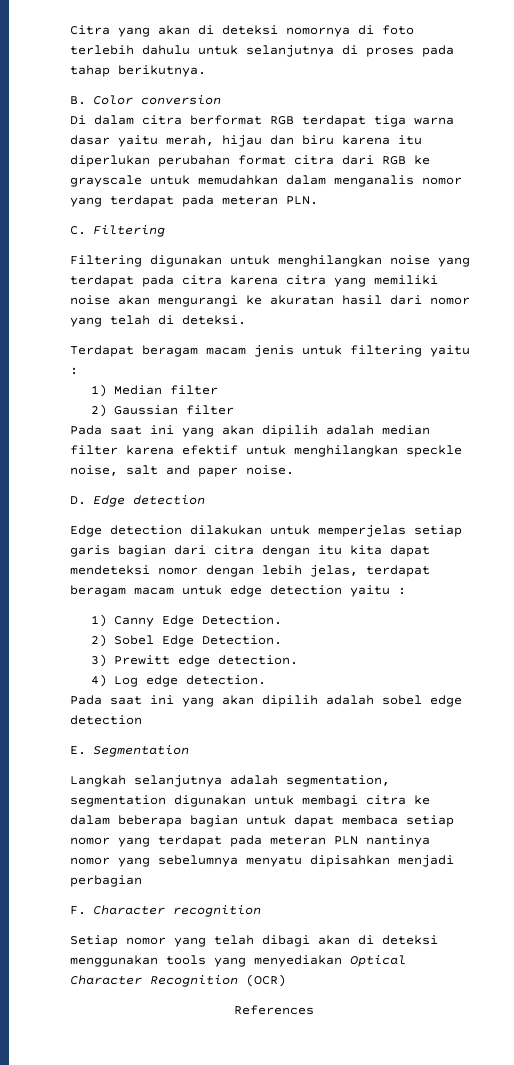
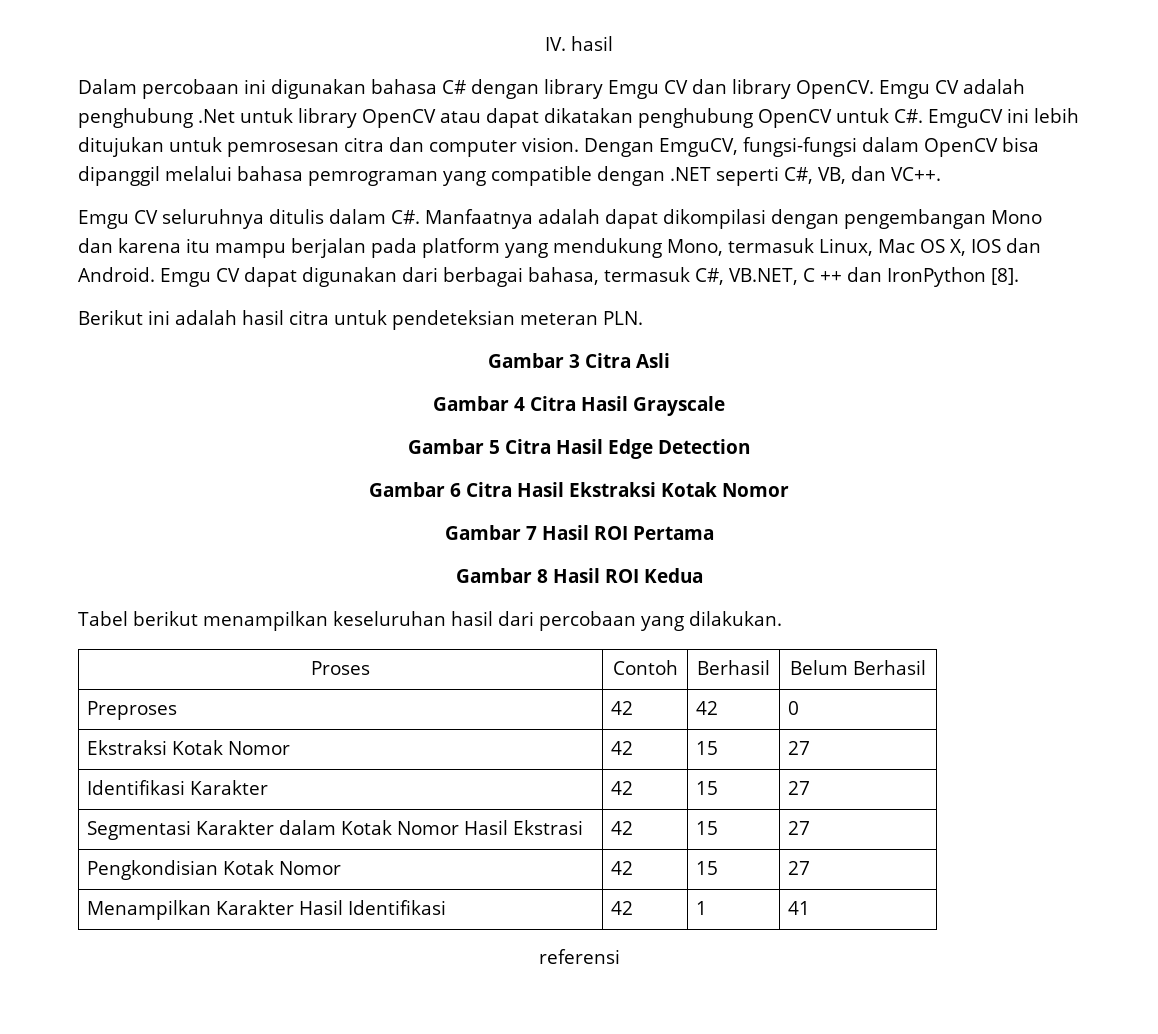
[70,25,414,37] [70,45,454,57] [70,65,206,77] [70,95,221,105] [70,115,454,127] [70,135,422,147] [70,155,430,167] [70,175,462,187] [70,195,318,207] [70,225,165,237] [70,255,470,267] [70,275,438,287] [70,295,470,307] [70,315,246,327] [70,345,470,357] [70,367,78,375] [90,384,218,397] [90,404,234,417] [70,425,430,437] [70,445,462,457] [70,465,294,477] [70,495,205,507] [70,525,462,537] [70,545,430,557] [70,565,430,577] [70,585,406,597] [90,614,282,627] [90,634,282,647] [90,654,298,667] [90,674,266,687] [70,695,462,707] [70,715,142,725] [70,745,189,757] [70,775,390,787] [70,795,430,807] [70,815,454,827] [70,835,430,847] [70,855,454,867] [70,875,142,887] [70,905,261,917] [70,935,438,947] [70,955,406,967] [70,974,286,987] [233,1005,314,1015] Citra yang akan di deteksi nomornya di foto terlebih dahulu untuk selanjutnya di proses pada tahap berikutnya. // B. Color conversion // Di dalam citra berformat RGB terdapat tiga warna dasar yaitu merah, hijau dan biru karena itu diperlukan perubahan format citra dari RGB ke grayscale untuk memudahkan dalam menganalis nomor yang terdapat pada meteran PLN. // C. Filtering // Filtering digunakan untuk menghilangkan noise yang terdapat pada citra karena citra yang memiliki noise akan mengurangi ke akuratan hasil dari nomor yang telah di deteksi. // Terdapat beragam macam jenis untuk filtering yaitu : // 1) Median filter // 2) Gaussian filter // Pada saat ini yang akan dipilih adalah median filter karena efektif untuk menghilangkan speckle noise, salt and paper noise. // D. Edge detection // Edge detection dilakukan untuk memperjelas setiap garis bagian dari citra dengan itu kita dapat mendeteksi nomor dengan lebih jelas, terdapat beragam macam untuk edge detection yaitu : // 1) Canny Edge Detection. // 2) Sobel Edge Detection. // 3) Prewitt edge detection. // 4) Log edge detection. // Pada saat ini yang akan dipilih adalah sobel edge detection // E. Segmentation // Langkah selanjutnya adalah segmentation, segmentation digunakan untuk membagi citra ke dalam beberapa bagian untuk dapat membaca setiap nomor yang terdapat pada meteran PLN nantinya nomor yang sebelumnya menyatu dipisahkan menjadi perbagian // F. Character recognition // Setiap nomor yang telah dibagi akan di deteksi menggunakan tools yang menyediakan Optical Character Recognition (OCR) // References -> [545,36,613,51] [78,79,1025,99] [78,108,1079,128] [78,137,1039,157] [78,166,941,186] [78,209,1042,229] [78,238,1041,258] [78,267,1019,287] [78,310,643,330] [488,353,670,368] [433,396,725,416] [408,439,750,459] [369,482,789,497] [444,525,714,540] [455,568,703,583] [78,611,782,631] [311,661,370,675] [612,660,678,675] [697,660,770,675] [790,660,926,675] [87,701,178,720] [611,701,634,715] [696,701,719,715] [788,701,800,715] [87,740,291,755] [611,741,634,755] [696,741,719,755] [788,741,811,755] [87,780,269,795] [611,781,634,795] [696,781,719,795] [788,781,811,795] [87,820,584,840] [611,821,634,835] [696,821,719,835] [788,821,811,835] [87,860,342,880] [611,861,634,875] [696,861,719,875] [788,861,811,875] [87,900,447,920] [611,901,634,915] [696,901,708,915] [788,901,811,915] [538,949,620,964] IV. hasil // Dalam percobaan ini digunakan bahasa C# dengan library Emgu CV dan library OpenCV. Emgu CV adalah penghubung .Net untuk library OpenCV atau dapat dikatakan penghubung OpenCV untuk C#. EmguCV ini lebih ditujukan untuk pemrosesan citra dan computer vision. Dengan EmguCV, fungsi-fungsi dalam OpenCV bisa dipanggil melalui bahasa pemrograman yang compatible dengan .NET seperti C#, VB, dan VC++. // Emgu CV seluruhnya ditulis dalam C#. Manfaatnya adalah dapat dikompilasi dengan pengembangan Mono dan karena itu mampu berjalan pada platform yang mendukung Mono, termasuk Linux, Mac OS X, IOS dan Android. Emgu CV dapat digunakan dari berbagai bahasa, termasuk C#, VB.NET, C ++ dan IronPython [8]. // Berikut ini adalah hasil citra untuk pendeteksian meteran PLN. // Gambar 3 Citra Asli // Gambar 4 Citra Hasil Grayscale // Gambar 5 Citra Hasil Edge Detection // Gambar 6 Citra Hasil Ekstraksi Kotak Nomor // Gambar 7 Hasil ROI Pertama // Gambar 8 Hasil ROI Kedua // Tabel berikut menampilkan keseluruhan hasil dari percobaan yang dilakukan. // Proses | Contoh | Berhasil | Belum Berhasil // Preproses | 42 | 42 | 0 // Ekstraksi Kotak Nomor | 42 | 15 | 27 // Identifikasi Karakter | 42 | 15 | 27 // Segmentasi Karakter dalam Kotak Nomor Hasil Ekstrasi | 42 | 15 | 27 // Pengkondisian Kotak Nomor | 42 | 15 | 27 // Menampilkan Karakter Hasil Identifikasi | 42 | 1 | 41 // referensi

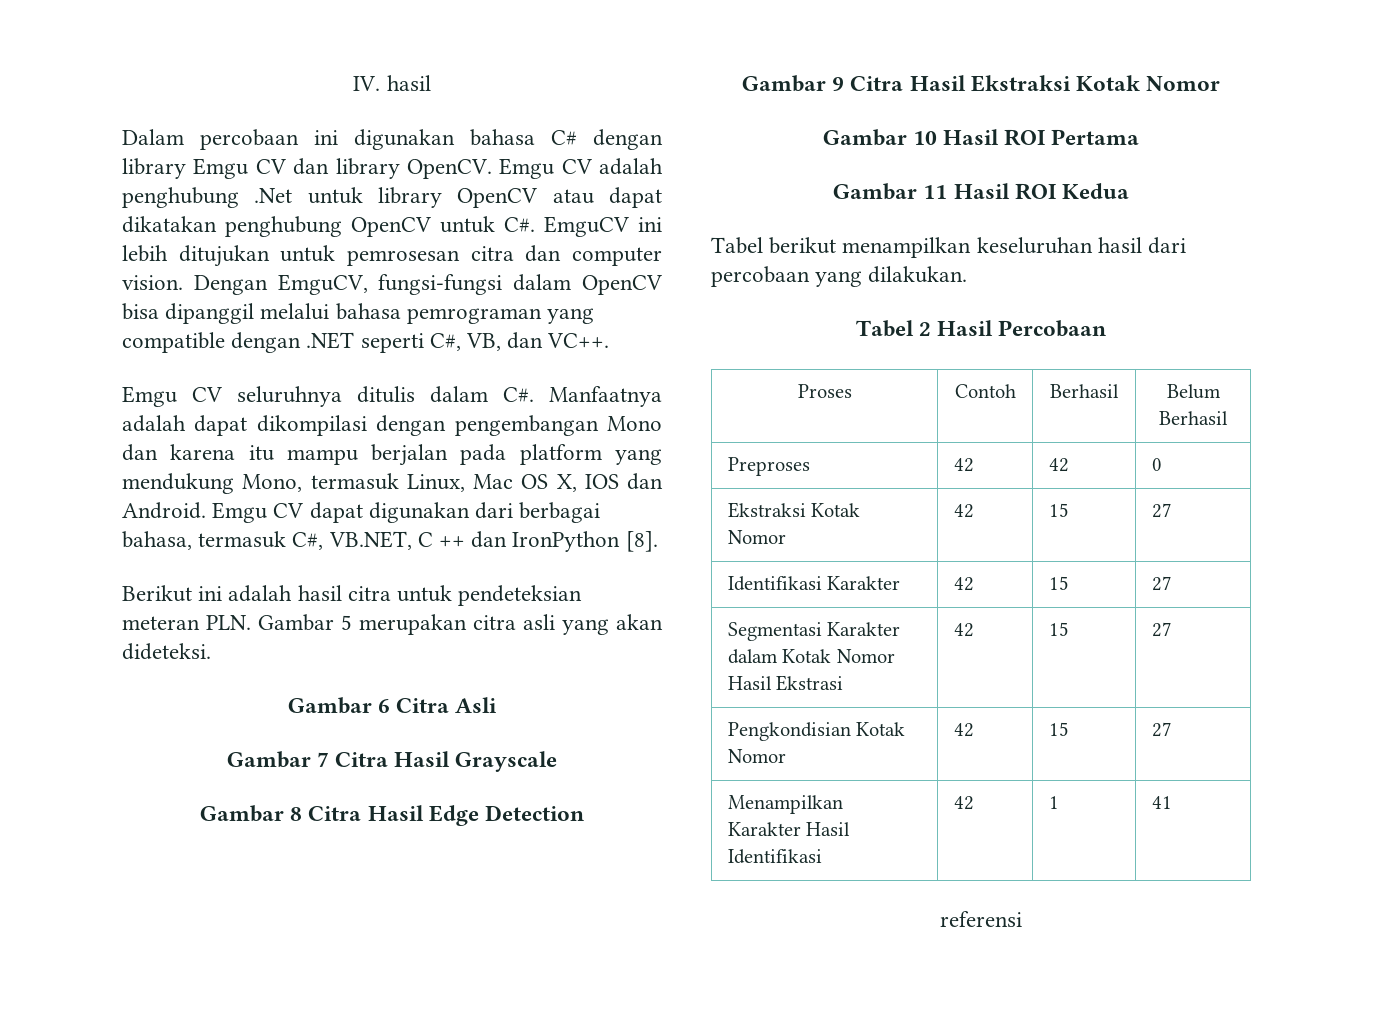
[488,353,580,368] // Gambar 3 -> [258,614,663,635] [122,643,211,660] [287,697,390,714] Gambar 5 merupakan citra asli yang akan dideteksi. // Gambar 6
[514,397,525,411] 4 -> [316,752,329,767] 7
[489,440,500,454] 5 -> [290,807,303,821] 8
[450,483,461,497] 6 -> [832,77,845,91] 9
[525,526,537,540] 7 -> [912,131,937,145] 10
[536,569,548,583] 8 -> [923,185,948,199] 11
(782, 618) none -> [855,320,1107,337] // Tabel 2 Hasil Percobaan

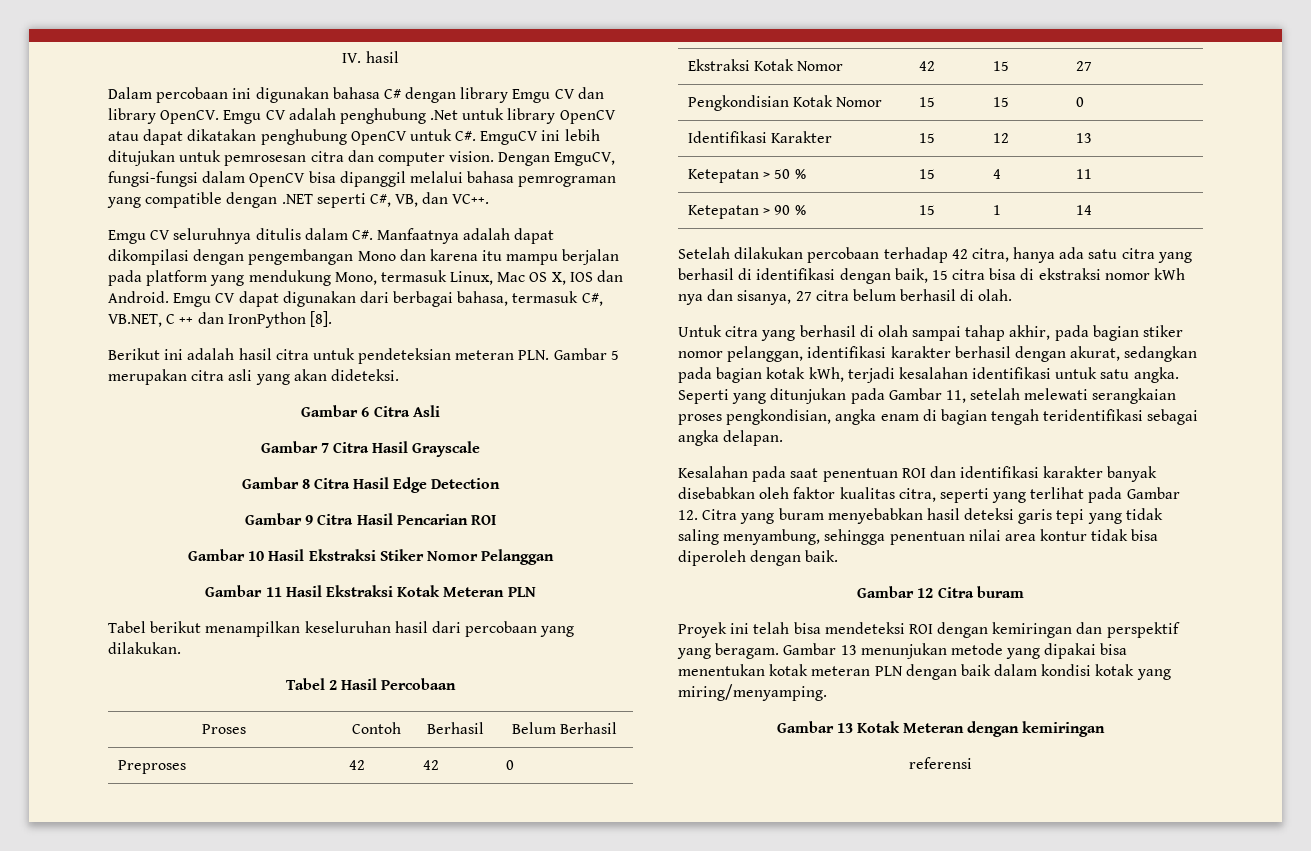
[970,75,1221,92] Ekstraksi Kotak Nomor -> [396,514,496,525] Pencarian ROI
[1004,129,1140,146] ROI Pertama -> [308,549,555,565] Ekstraksi Stiker Nomor Pelanggan
[1014,183,1129,200] ROI Kedua -> [326,585,536,597] Ekstraksi Kotak Meteran PLN
[727,576,901,591] [953,577,974,591] [1048,576,1069,590] [1151,576,1172,591] [727,622,901,641] [727,649,895,664] [727,675,844,691] [953,623,974,637] [1048,622,1069,636] [1151,622,1172,637] // Identifikasi Karakter | 42 | 15 | 27 // Segmentasi Karakter dalam Kotak Nomor Hasil Ekstrasi | 42 | 15 | 27 -> (1093, 66) none
[953,723,974,737] [1048,722,1069,736] [1151,722,1172,737] [727,795,843,814] [727,822,851,836] [727,849,822,864] [953,796,974,810] [1048,796,1059,809] [1151,796,1172,809] 42 | 15 | 27 // Menampilkan Karakter Hasil Identifikasi | 42 | 1 | 41 -> [919,97,936,107] [993,97,1010,107] [1076,97,1085,107] [688,131,833,143] [919,133,936,143] [993,133,1010,143] [1076,133,1093,143] [688,169,806,183] [919,169,936,179] [993,169,1002,179] [1076,169,1093,179] [688,205,806,219] [919,205,936,215] [993,205,1002,215] [1076,205,1093,215] [678,247,1192,263] [678,268,1186,284] [678,289,1013,305] [678,325,1184,341] [678,346,1198,362] [678,367,1179,383] [678,388,1177,404] [678,409,1199,425] [678,430,784,446] [678,466,1158,482] [678,487,1180,503] [678,508,1163,524] [678,529,1159,545] [678,550,839,566] [857,586,1024,598] [678,622,1180,638] [677,643,1128,659] [678,664,1171,680] [678,684,827,701] [776,721,1106,737] 15 | 15 | 0 // Identifikasi Karakter | 15 | 12 | 13 // Ketepatan > 50 % | 15 | 4 | 11 // Ketepatan > 90 % | 15 | 1 | 14 // Setelah dilakukan percobaan terhadap 42 citra, hanya ada satu citra yang berhasil di identifikasi dengan baik, 15 citra bisa di ekstraksi nomor kWh nya dan sisanya, 27 citra belum berhasil di olah. // Untuk citra yang berhasil di olah sampai tahap akhir, pada bagian stiker nomor pelanggan, identifikasi karakter berhasil dengan akurat, sedangkan pada bagian kotak kWh, terjadi kesalahan identifikasi untuk satu angka. Seperti yang ditunjukan pada Gambar 11, setelah melewati serangkaian proses pengkondisian, angka enam di bagian tengah teridentifikasi sebagai angka delapan. // Kesalahan pada saat penentuan ROI dan identifikasi karakter banyak disebabkan oleh faktor kualitas citra, seperti yang terlihat pada Gambar 12. Citra yang buram menyebabkan hasil deteksi garis tepi yang tidak saling menyambung, sehingga penentuan nilai area kontur tidak bisa diperoleh dengan baik. // Gambar 12 Citra buram // Proyek ini telah bisa mendeteksi ROI dengan kemiringan dan perspektif yang beragam. Gambar 13 menunjukan metode yang dipakai bisa menentukan kotak meteran PLN dengan baik dalam kondisi kotak yang miring/menyamping. // Gambar 13 Kotak Meteran dengan kemiringan

